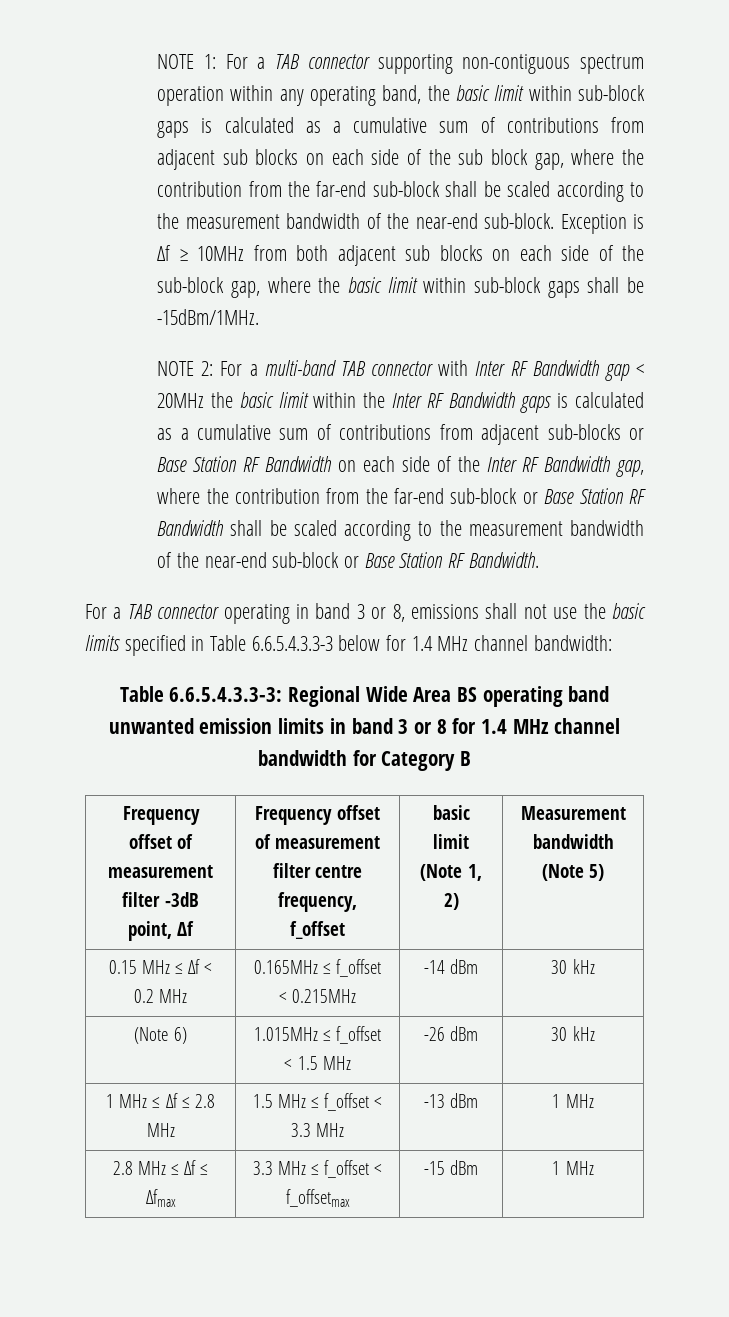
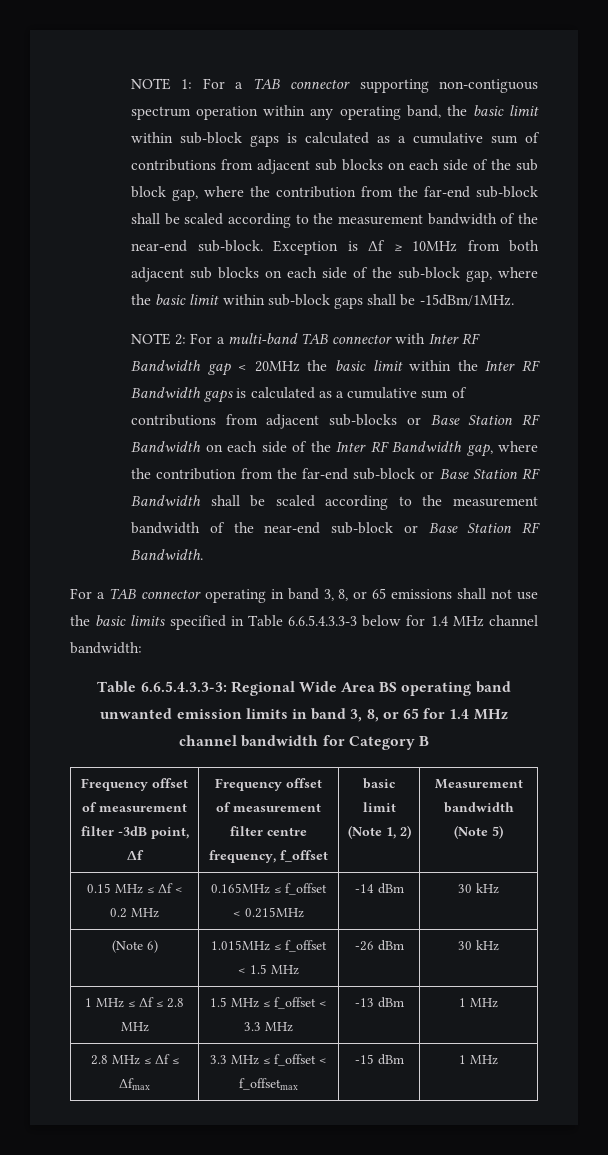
[356,604,405,622] 3 or 8, -> [323,588,387,601] 3, 8, or 65
[398,719,447,734] 3 or 8 -> [350,708,419,722] 3, 8, or 65

